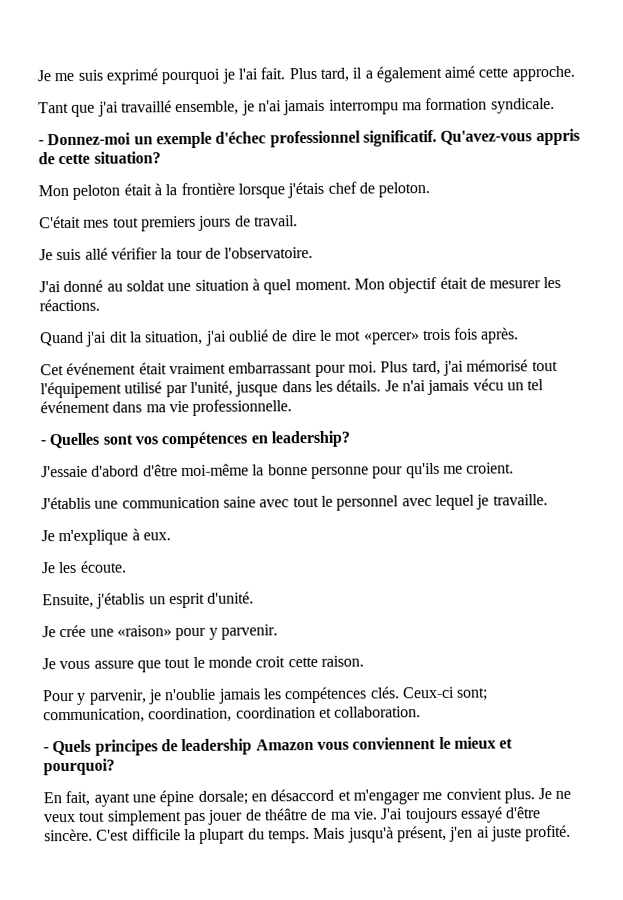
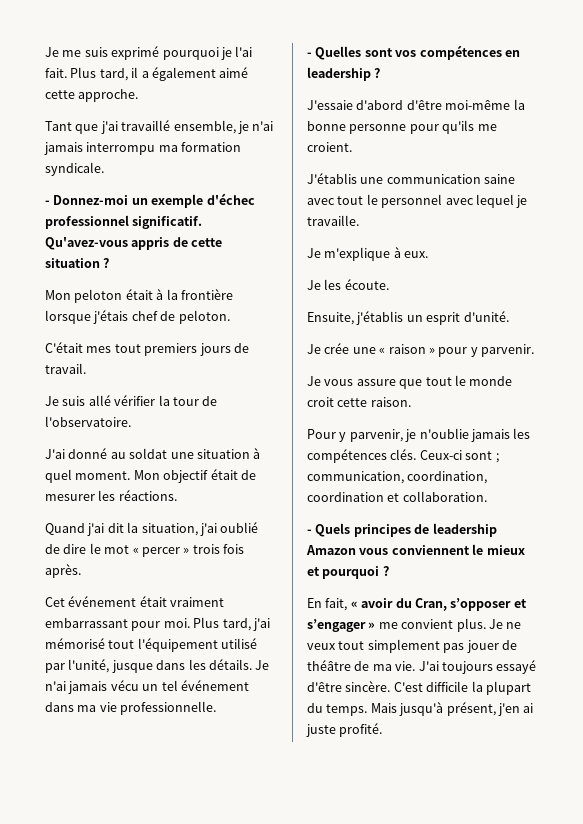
[93,151,161,164] situation? -> [45,258,110,268] situation ?
[363,332,420,345] «percer» -> [132,547,190,557] « percer »
[270,430,350,448] leadership? -> [307,67,381,81] leadership ?
[116,625,172,637] «raison» -> [379,344,435,354] « raison »
[456,687,489,701] sont; -> [465,451,499,463] sont ;
[43,758,115,776] pourquoi? -> [322,566,389,579] pourquoi ?
[93,788,420,807] ayant une épine dorsale; en désaccord et m'engager -> [350,598,527,611] [307,619,376,632] « avoir du Cran, s’opposer et s’engager »

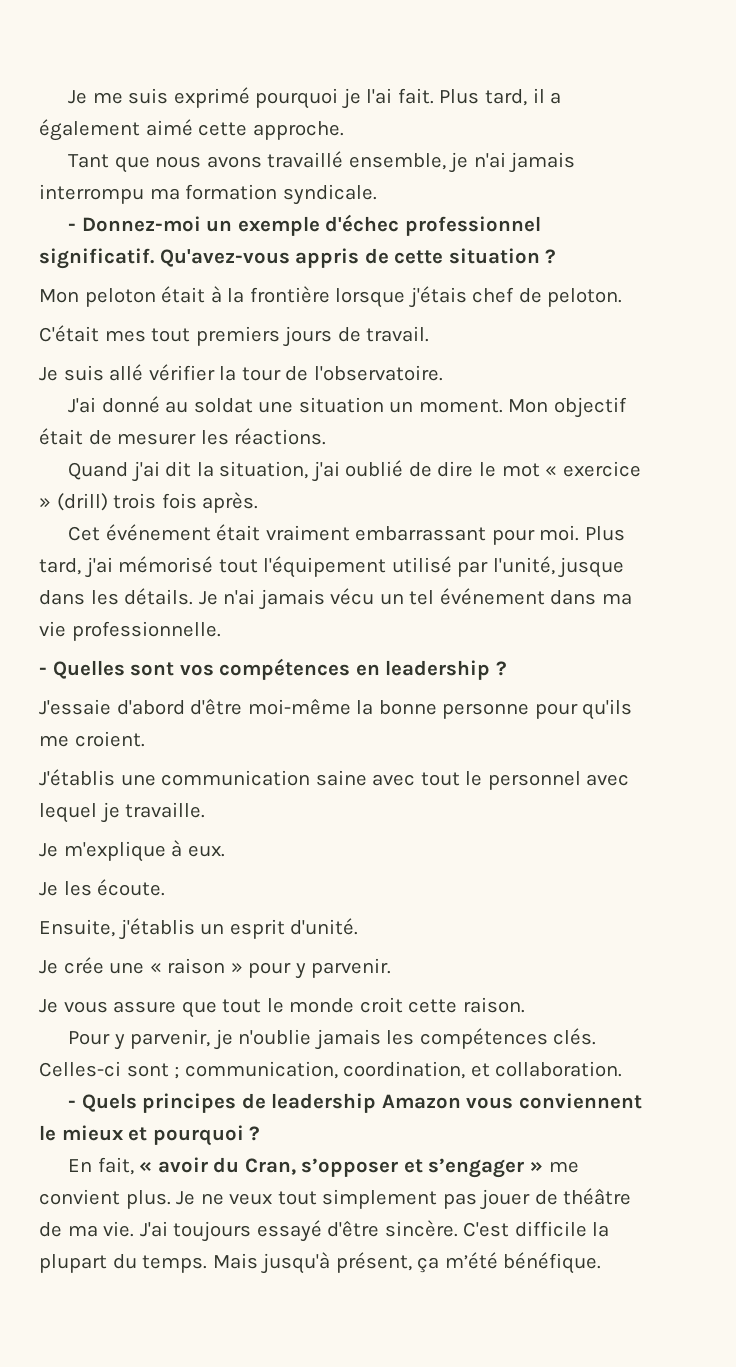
[100,121,118,134] j'ai -> [155,156,262,168] nous avons
[253,448,261,459] [45,469,72,483] à quel -> [389,401,414,413] un
[141,547,190,557] percer » -> [562,461,641,477] [39,493,108,511] exercice » (drill)
[419,450,462,460] Ceux-ci -> [39,1061,121,1077] Celles-ci
[307,492,384,502] coordination -> (466, 1070) none
[497,703,534,716] [306,723,383,737] j'en ai juste profité. -> [417,1252,602,1274] ça m’été bénéfique.

